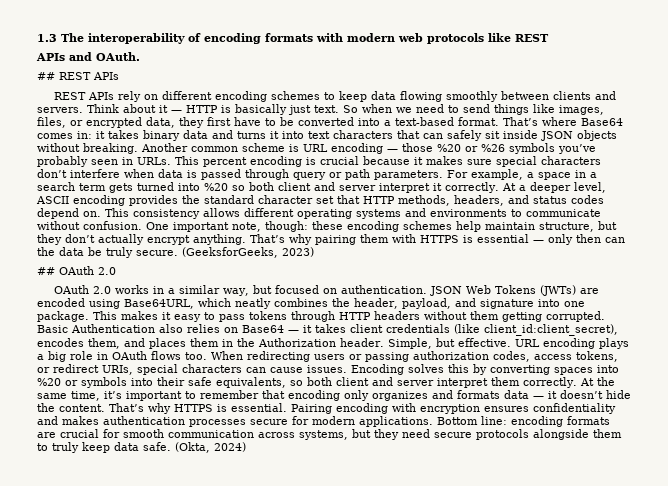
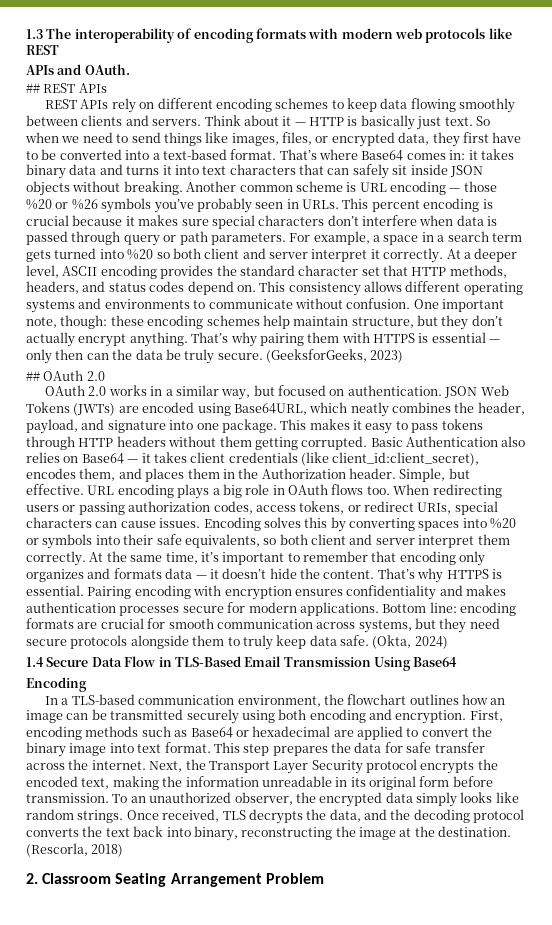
(246, 447) none -> [26,656,458,671] [26,677,87,692] [45,694,506,707] [26,709,503,724] [26,726,493,740] [26,742,485,757] [26,759,498,774] [26,776,493,790] [26,792,519,807] [26,809,525,824] [26,826,512,841] [26,843,124,857] [26,873,324,887] // 1.4 Secure Data Flow in TLS-Based Email Transmission Using Base64 // Encoding // In a TLS-based communication environment, the flowchart outlines how an image can be transmitted securely using both encoding and encryption. First, encoding methods such as Base64 or hexadecimal are applied to convert the binary image into text format. This step prepares the data for safe transfer across the internet. Next, the Transport Layer Security protocol encrypts the encoded text, making the information unreadable in its original form before transmission. To an unauthorized observer, the encrypted data simply looks like random strings. Once received, TLS decrypts the data, and the decoding protocol converts the text back into binary, reconstructing the image at the destination. (Rescorla, 2018) // 2. Classroom Seating Arrangement Problem

